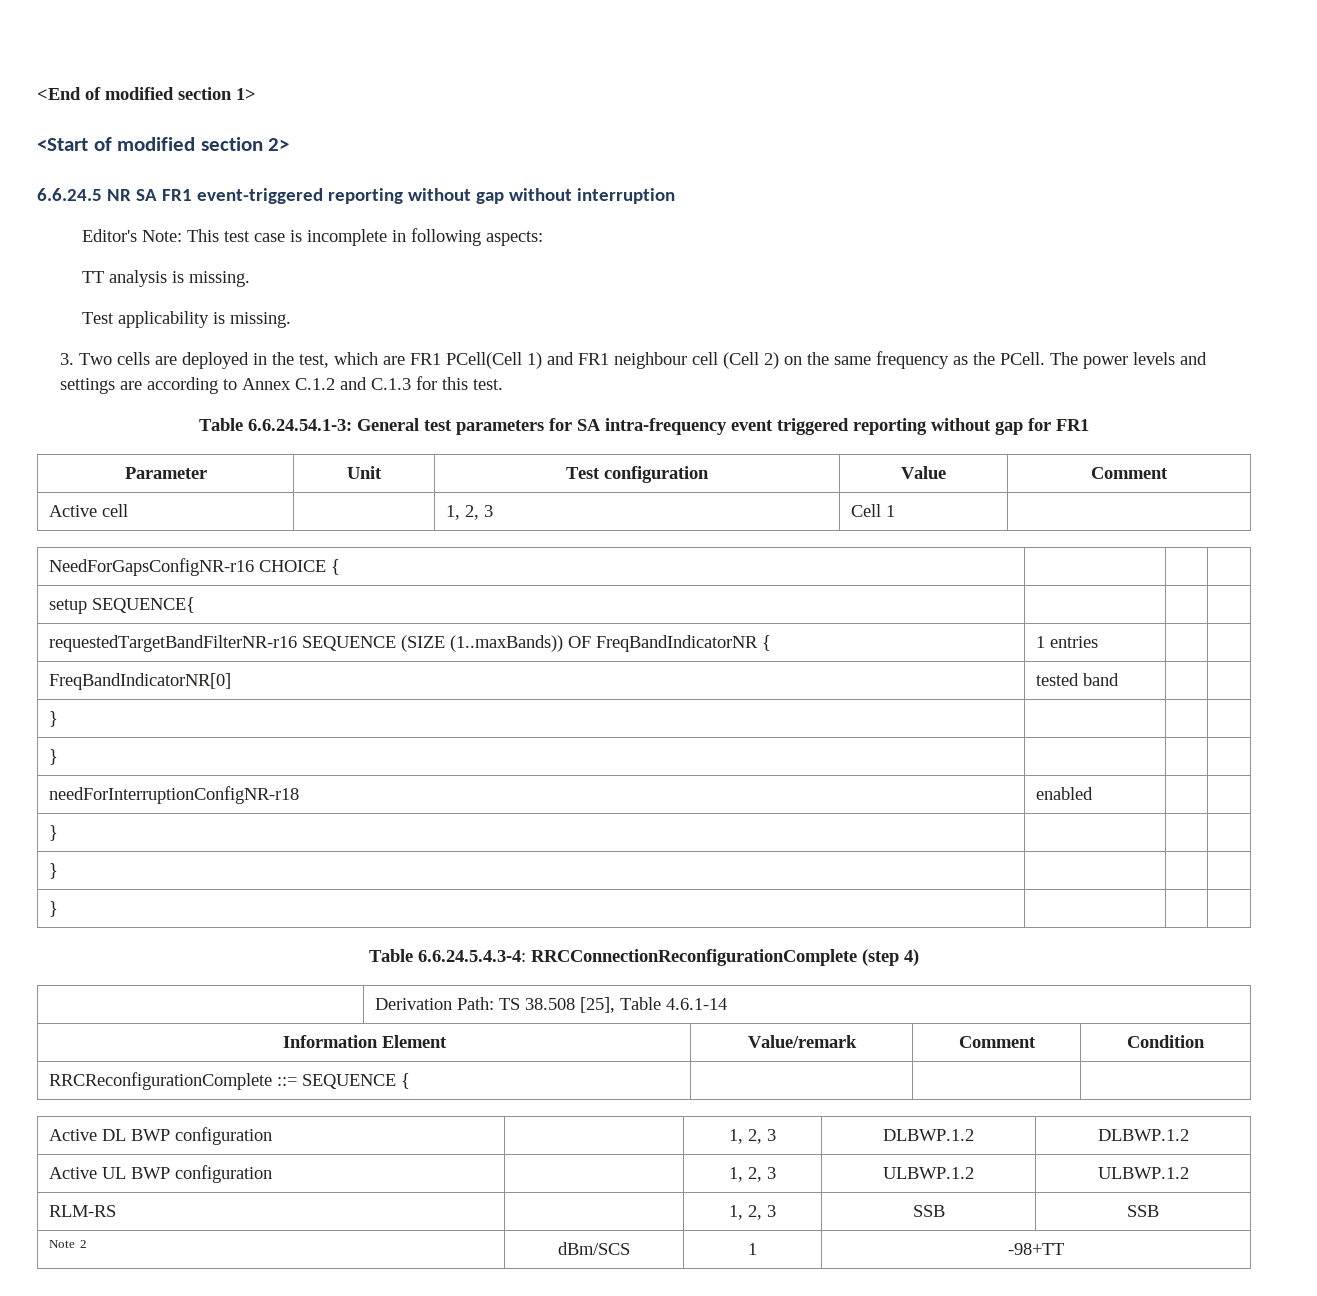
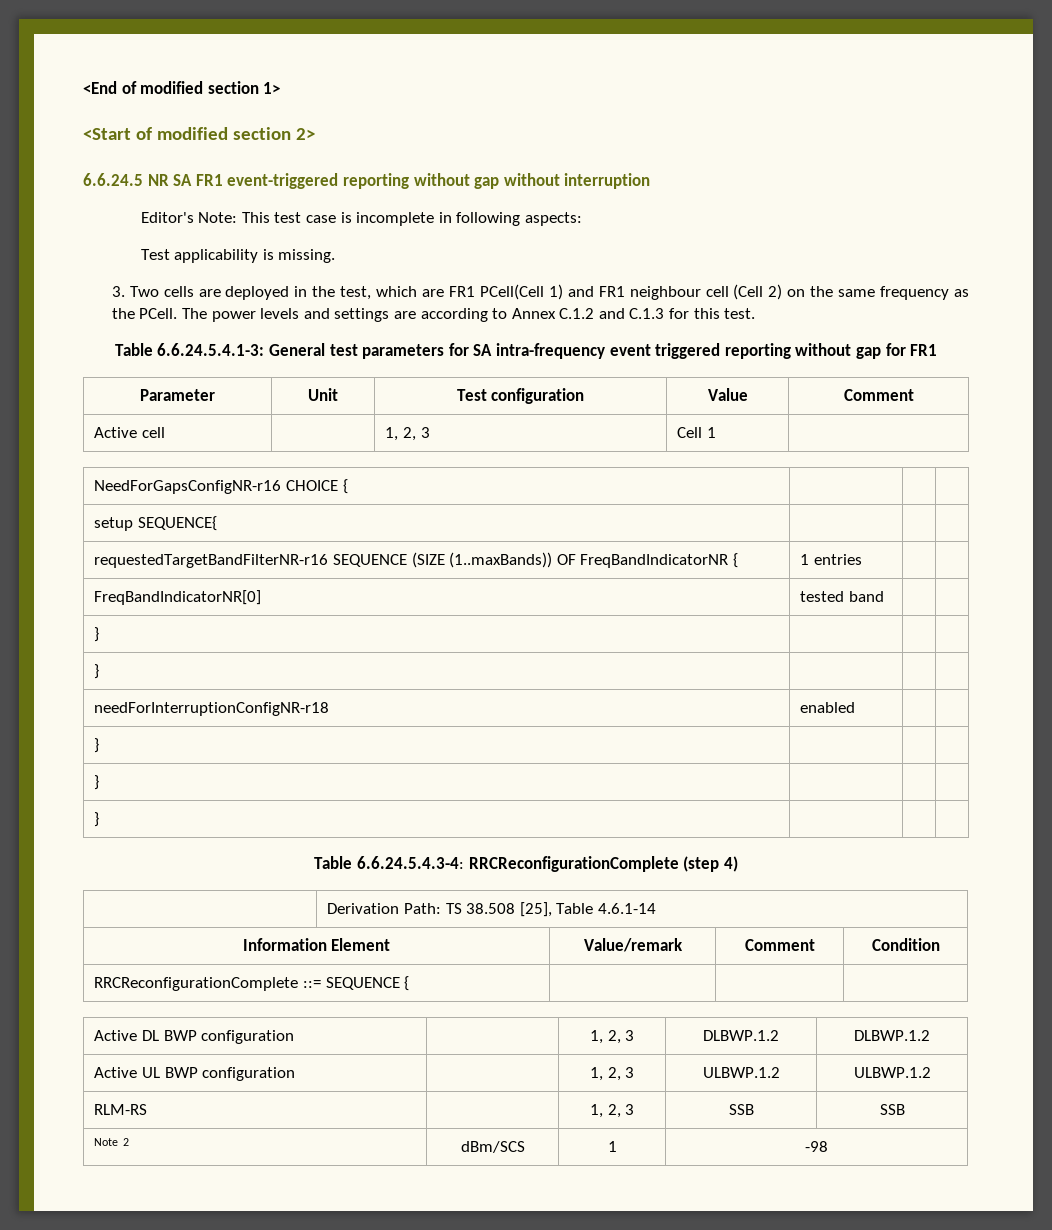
[82,270,251,287] // TT analysis is missing. -> (582, 219) none
[248,419,352,431] 6.6.24.54.1-3: -> [157,343,265,356] 6.6.24.5.4.1-3:
[531,949,857,966] RRCConnectionReconfigurationComplete -> [468,856,679,872] RRCReconfigurationComplete
[1008,1243,1064,1255] -98+TT -> [805,1141,828,1152] -98

